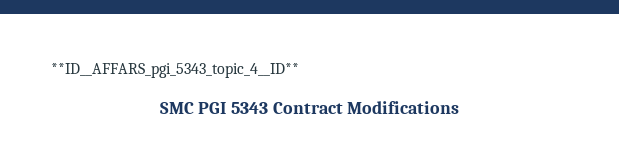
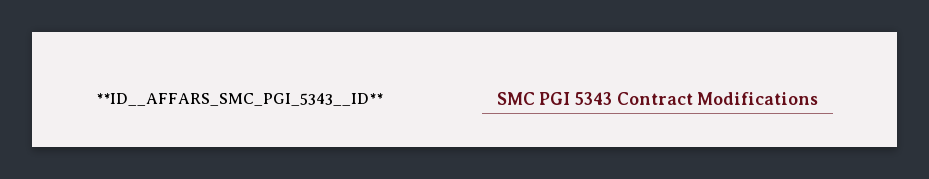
[51,63,299,78] **ID__AFFARS_pgi_5343_topic_4__ID** -> [96,93,383,106] **ID__AFFARS_SMC_PGI_5343__ID**

